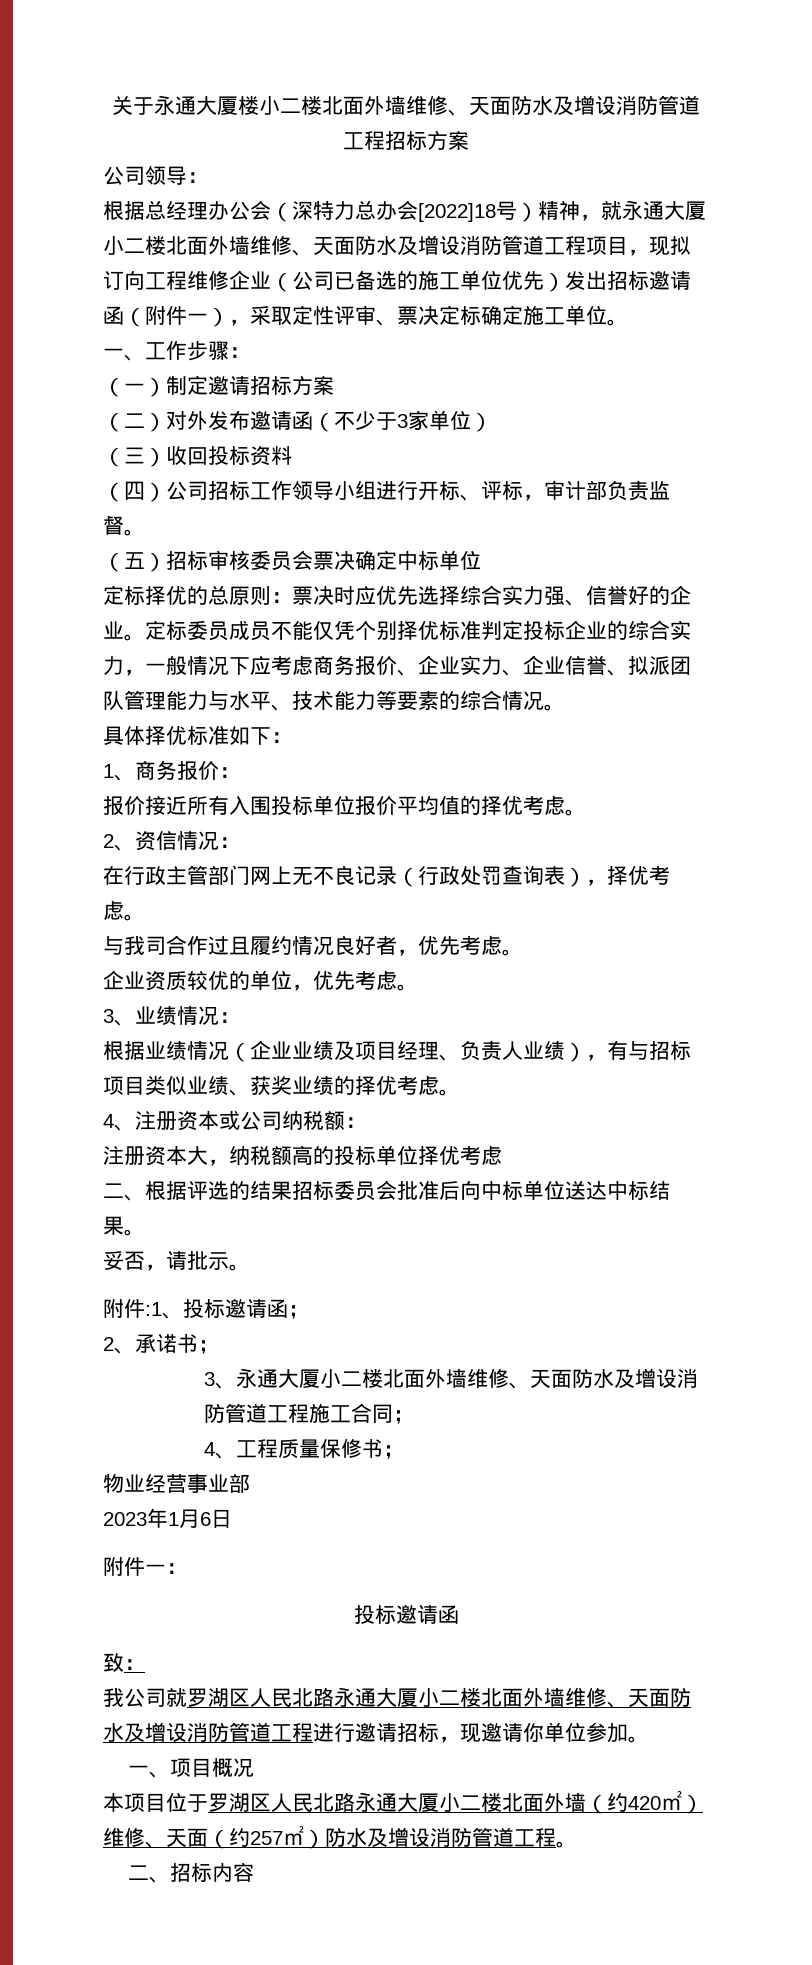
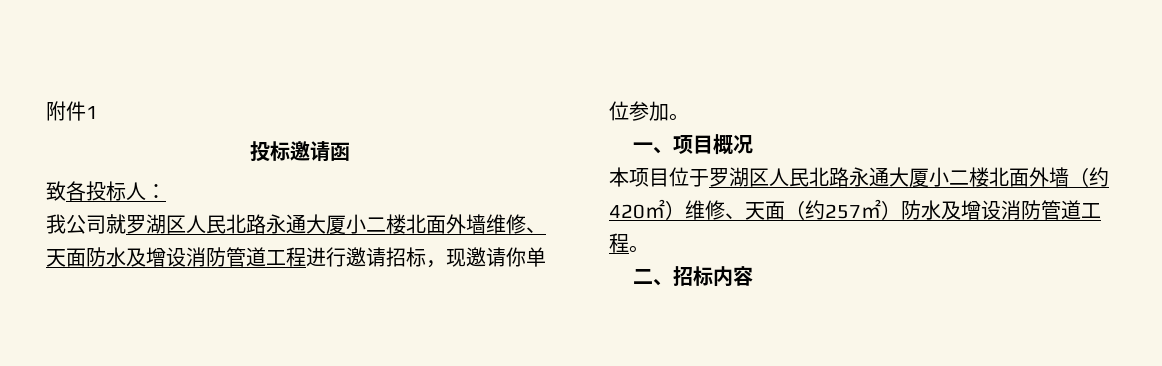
[112,95,700,116] [343,130,469,150] [103,166,208,185] [103,200,706,222] [103,235,691,256] [103,270,691,292] [103,305,628,327] [103,340,250,361] [103,375,334,397] [103,410,492,432] [103,446,292,467] [103,480,670,502] [103,515,145,536] [103,550,481,572] [103,585,691,606] [103,620,691,641] [103,655,691,676] [103,690,565,711] [103,725,292,746] [103,760,240,781] [103,795,586,816] [103,831,240,851] [103,865,670,887] [103,900,145,921] [103,935,523,956] [103,970,418,991] [103,1006,240,1026] [103,1040,691,1062] [103,1075,460,1096] [103,1110,366,1131] [103,1145,502,1166] [103,1180,670,1201] [103,1216,145,1236] [103,1251,250,1271] [103,1298,309,1319] [103,1334,219,1354] [204,1368,699,1389] [204,1403,415,1424] [204,1438,405,1459] [103,1473,250,1493] [103,1508,232,1528] [103,1556,187,1576] 关于永通大厦楼小二楼北面外墙维修、天面防水及增设消防管道工程招标方案 // 公司领导： // 根据总经理办公会（深特力总办会[2022]18号）精神，就永通大厦小二楼北面外墙维修、天面防水及增设消防管道工程项目，现拟订向工程维修企业（公司已备选的施工单位优先）发出招标邀请函（附件一），采取定性评审、票决定标确定施工单位。 // 一、工作步骤： // （一）制定邀请招标方案 // （二）对外发布邀请函（不少于3家单位） // （三）收回投标资料 // （四）公司招标工作领导小组进行开标、评标，审计部负责监督。 // （五）招标审核委员会票决确定中标单位 // 定标择优的总原则：票决时应优先选择综合实力强、信誉好的企业。定标委员成员不能仅凭个别择优标准判定投标企业的综合实力，一般情况下应考虑商务报价、企业实力、企业信誉、拟派团队管理能力与水平、技术能力等要素的综合情况。 // 具体择优标准如下： // 1、商务报价： // 报价接近所有入围投标单位报价平均值的择优考虑。 // 2、资信情况： // 在行政主管部门网上无不良记录（行政处罚查询表），择优考虑。 // 与我司合作过且履约情况良好者，优先考虑。 // 企业资质较优的单位，优先考虑。 // 3、业绩情况： // 根据业绩情况（企业业绩及项目经理、负责人业绩），有与招标项目类似业绩、获奖业绩的择优考虑。 // 4、注册资本或公司纳税额： // 注册资本大，纳税额高的投标单位择优考虑 // 二、根据评选的结果招标委员会批准后向中标单位送达中标结果。 // 妥否，请批示。 // 附件:1、投标邀请函； // 2、承诺书； // 3、永通大厦小二楼北面外墙维修、天面防水及增设消防管道工程施工合同； // 4、工程质量保修书； // 物业经营事业部 // 2023年1月6日 // 附件一： -> [46,101,98,121] 附件1
(124, 1662) none -> [66,181,146,201] 各投标人

